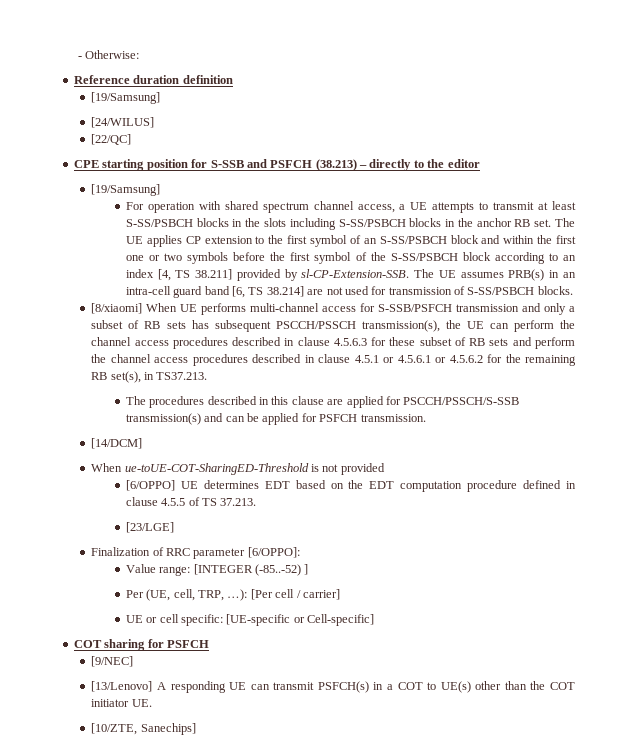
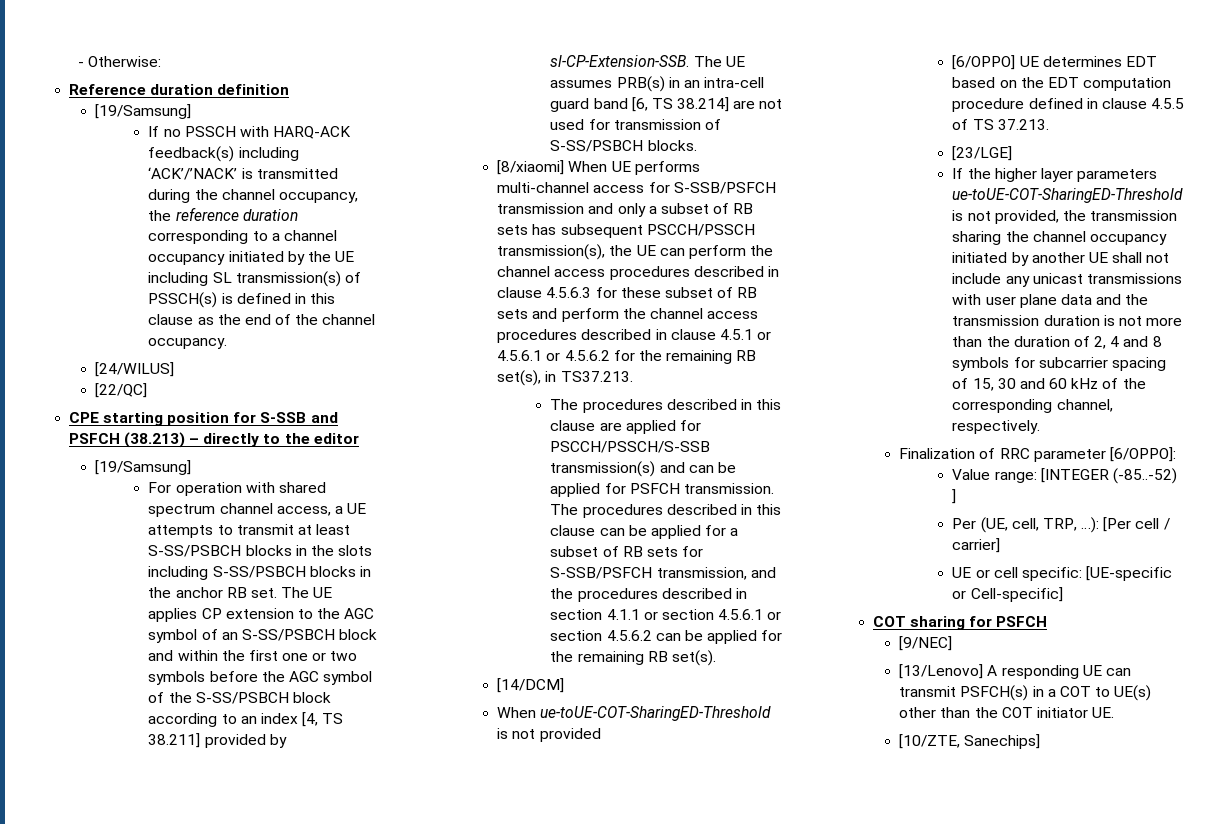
(161, 98) none -> [148,126,352,139] [148,146,299,162] [148,167,338,180] [148,189,358,203] [148,207,298,221] [148,230,337,244] [148,251,355,265] [148,271,361,287] [148,292,336,308] [148,314,376,325] [148,338,228,349] // If no PSSCH with HARQ-ACK feedback(s) including ‘ACK’/’NACK’ is transmitted during the channel occupancy, the reference duration corresponding to a channel occupancy initiated by the UE including SL transmission(s) of PSSCH(s) is defined in this clause as the end of the channel occupancy.
[287,235,308,244] first -> [344,608,375,619] AGC
[290,252,311,261] first -> [288,671,319,682] AGC
(426, 418) none -> [550,504,782,518] [550,525,739,539] [550,546,704,557] [550,567,776,580] [550,588,747,602] [550,609,782,620] [550,630,783,644] [550,650,716,666] The procedures described in this clause can be applied for a subset of RB sets for S-SSB/PSFCH transmission, and the procedures described in section 4.1.1 or section 4.5.6.1 or section 4.5.6.2 can be applied for the remaining RB set(s).
(174, 527) none -> [952,168,1158,182] [952,188,1184,203] [952,210,1178,224] [952,231,1167,245] [952,252,1170,266] [952,273,1182,287] [952,294,1149,308] [952,315,1183,326] [952,336,1162,349] [952,357,1166,371] [952,378,1146,391] [952,399,1113,413] [952,420,1041,434] // If the higher layer parameters ue-toUE-COT-SharingED-Threshold is not provided, the transmission sharing the channel occupancy initiated by another UE shall not include any unicast transmissions with user plane data and the transmission duration is not more than the duration of 2, 4 and 8 symbols for subcarrier spacing of 15, 30 and 60 kHz of the corresponding channel, respectively.

